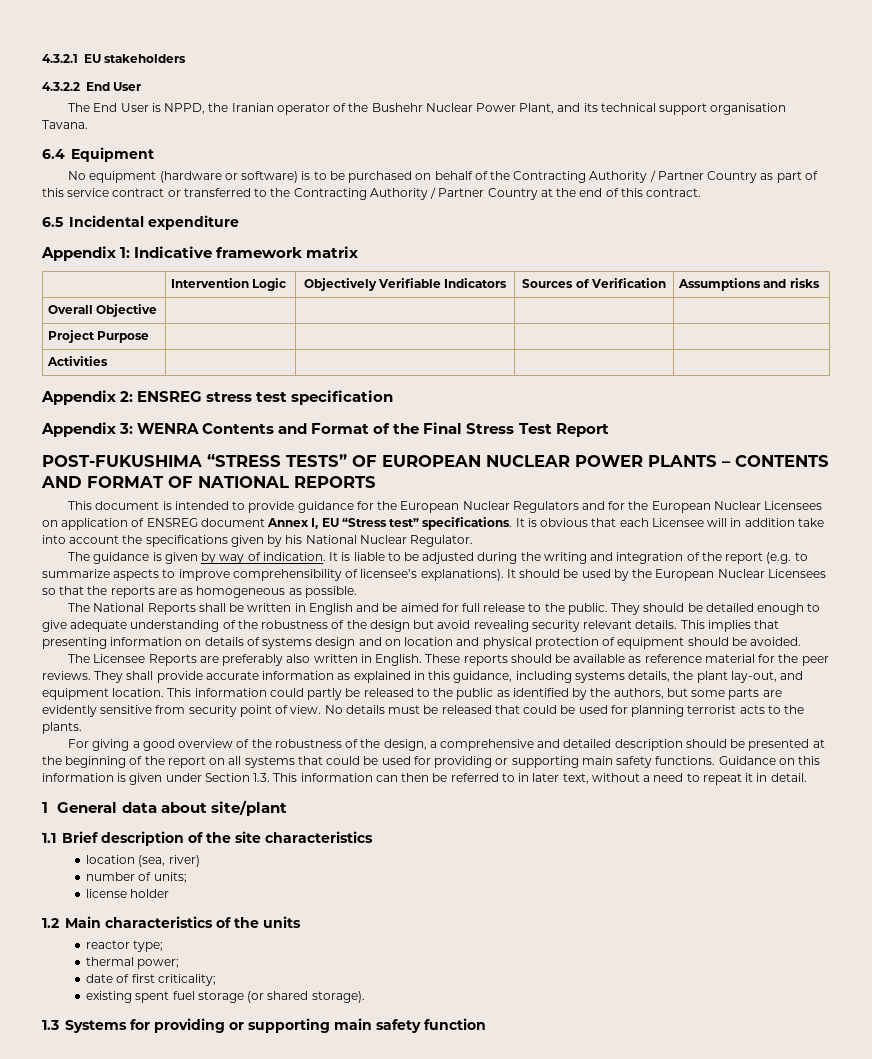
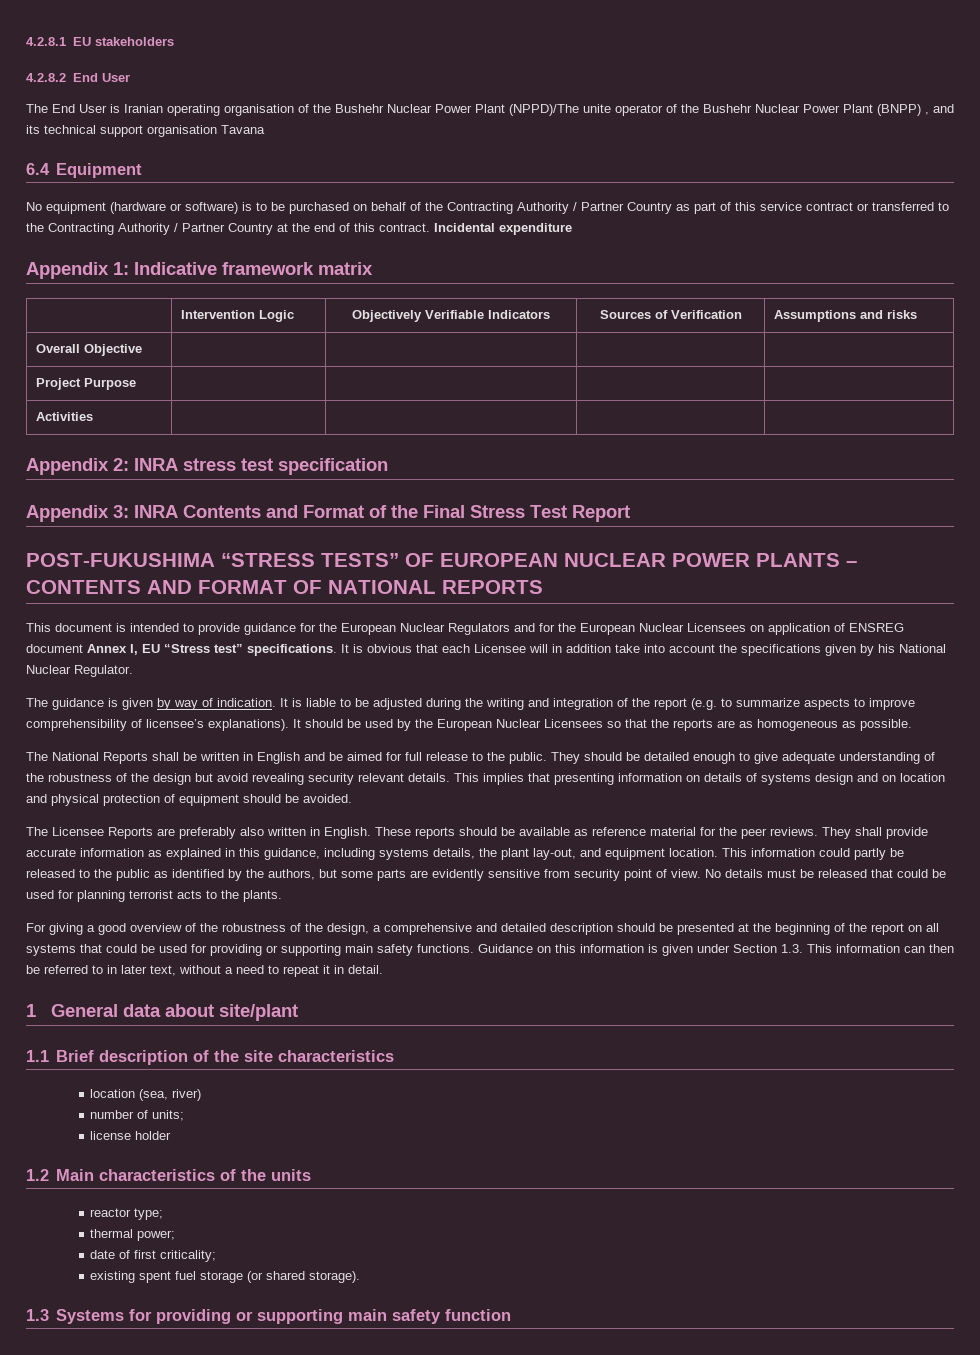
[42,54,78,63] 4.3.2.1 -> [26,37,66,46] 4.2.8.1
[42,82,80,91] 4.3.2.2 -> [26,73,66,82] 4.2.8.2
[164,103,274,114] NPPD, the Iranian -> [124,104,611,116] Iranian operating organisation of the Bushehr Nuclear Power Plant (NPPD)/The unite
[519,103,555,114] Plant, -> [843,104,929,116] Plant (BNPP) ,
[42,120,88,129] Tavana. -> [221,125,265,134] Tavana
[42,217,63,227] // 6.5 -> (430, 227) none
[137,391,203,402] ENSREG -> [134,458,178,471] INRA
[137,423,200,434] WENRA -> [134,505,178,518] INRA

